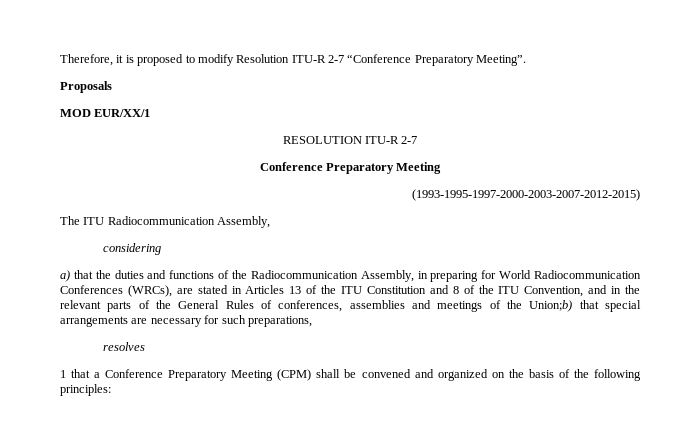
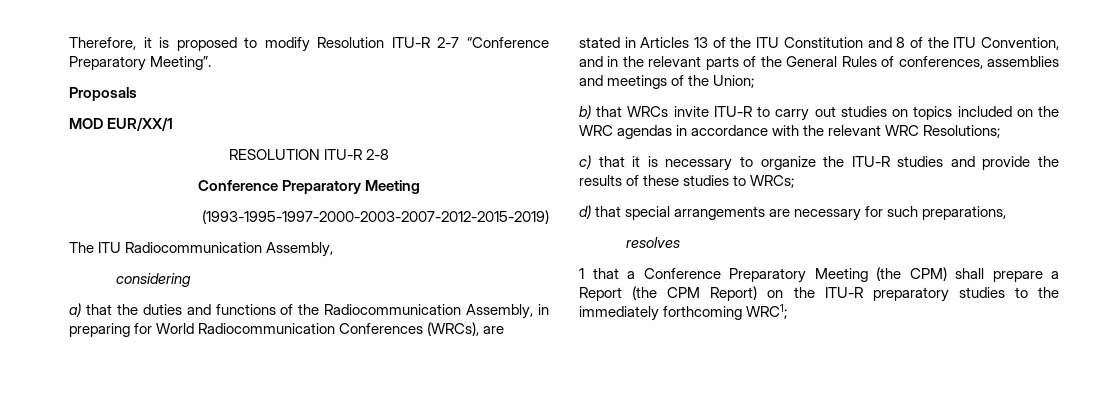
[401,136,418,144] 2-7 -> [366,149,390,160] 2-8
[412,189,640,201] (1993-1995-1997-2000-2003-2007-2012-2015) -> [202,210,549,224] (1993-1995-1997-2000-2003-2007-2012-2015-2019)
[529,300,573,312] Union;b) -> [713,75,755,88] [579,105,1059,121] [579,125,1001,139] [579,155,1059,171] [579,175,795,188] [579,205,591,219] Union; // b) that WRCs invite ITU-R to carry out studies on topics included on the WRC agendas in accordance with the relevant WRC Resolutions; // c) that it is necessary to organize the ITU-R studies and provide the results of these studies to WRCs; // d)
[277,369,641,381] [60,384,111,396] (CPM) shall be convened and organized on the basis of the following principles: -> [876,267,1059,282] [579,286,1059,302] [579,304,788,321] (the CPM) shall prepare a Report (the CPM Report) on the ITU-R preparatory studies to the immediately forthcoming WRC1;

